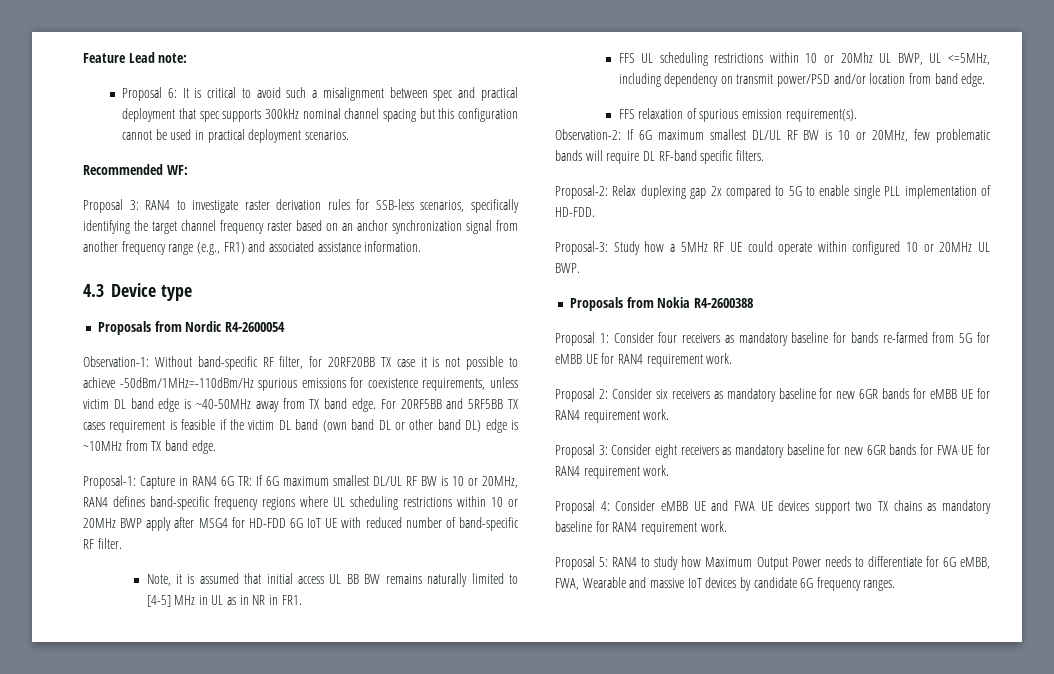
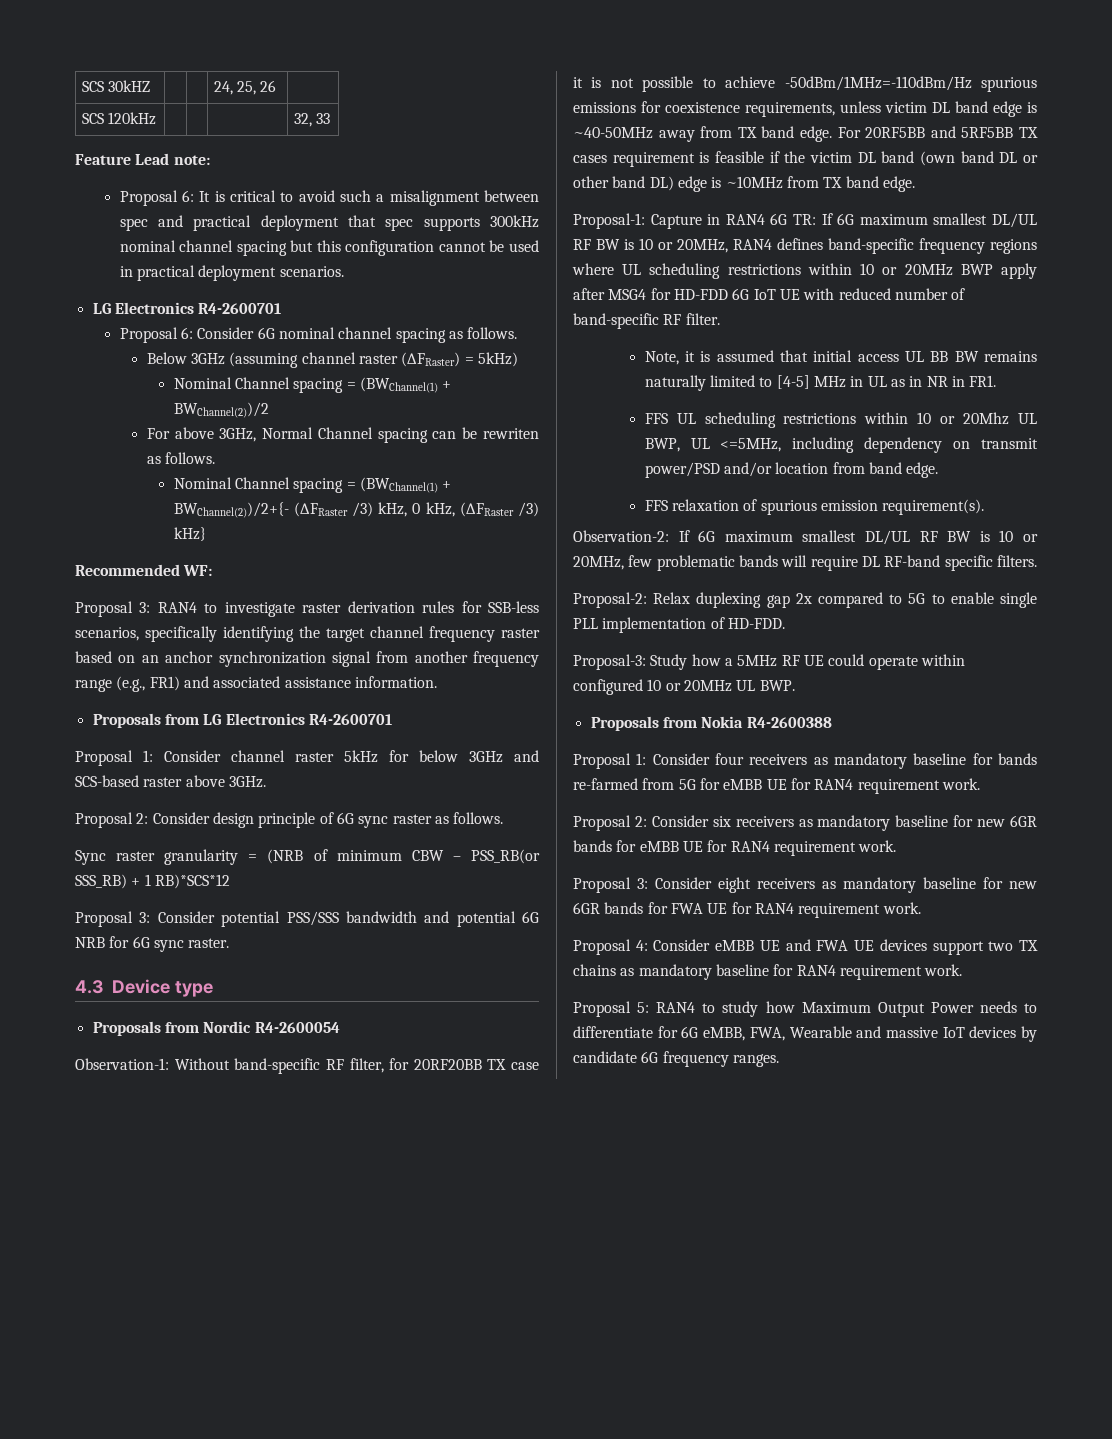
(83, 58) none -> [81,80,150,92] [213,80,277,95] [81,112,156,125] [293,113,330,127] SCS 30kHZ | | | 24, 25, 26 | // SCS 120kHz | | | | 32, 33 //
(350, 135) none -> [92,302,282,314] [119,327,518,343] [146,352,518,368] [173,377,452,393] [173,402,269,418] [146,427,539,443] [146,452,216,464] [173,477,452,493] [173,502,540,518] [173,527,206,541] // LG Electronics R4-2600701 // Proposal 6: Consider 6G nominal channel spacing as follows. // Below 3GHz (assuming channel raster (∆FRaster) = 5kHz) // Nominal Channel spacing = (BWChannel(1) + BWChannel(2))/2 // For above 3GHz, Normal Channel spacing can be rewriten as follows. // Nominal Channel spacing = (BWChannel(1) + BWChannel(2))/2+{- (∆FRaster /3) kHz, 0 kHz, (∆FRaster /3) kHz}
(422, 246) none -> [92,713,392,728] [75,750,539,766] [75,775,266,788] [75,812,504,828] [75,849,540,865] [75,874,230,889] [75,911,539,927] [75,936,230,952] // Proposals from LG Electronics R4-2600701 // Proposal 1: Consider channel raster 5kHz for below 3GHz and SCS-based raster above 3GHz. // Proposal 2: Consider design principle of 6G sync raster as follows. // Sync raster granularity = (NRB of minimum CBW – PSS_RB(or SSS_RB) + 1 RB)*SCS*12 // Proposal 3: Consider potential PSS/SSS bandwidth and potential 6G NRB for 6G sync raster.

